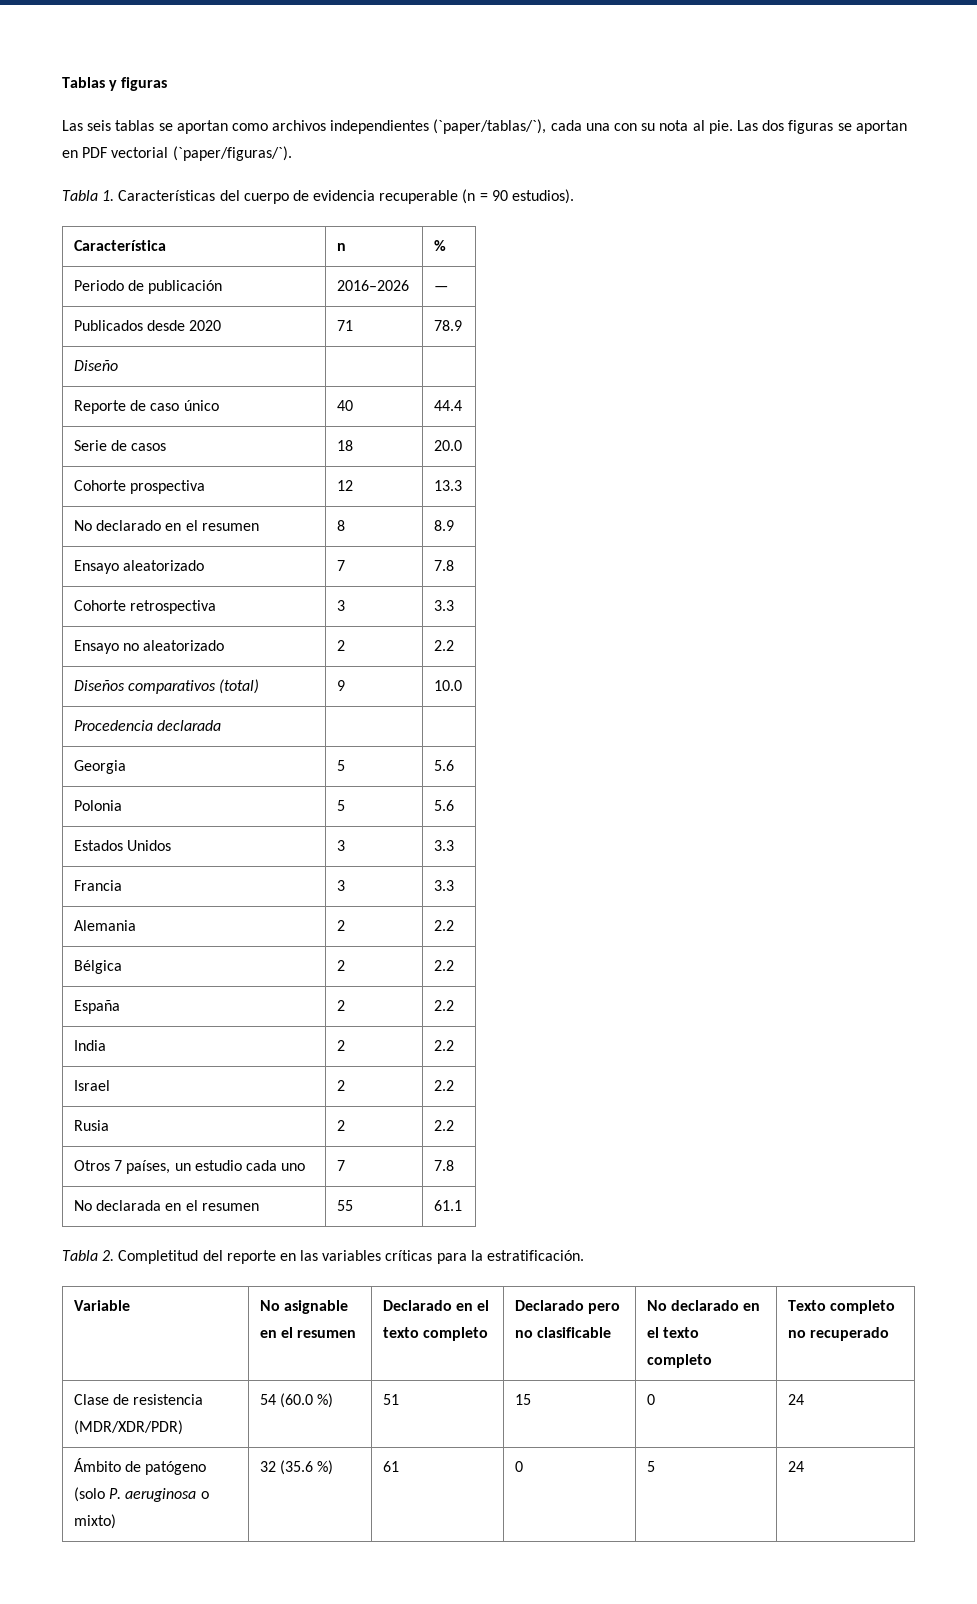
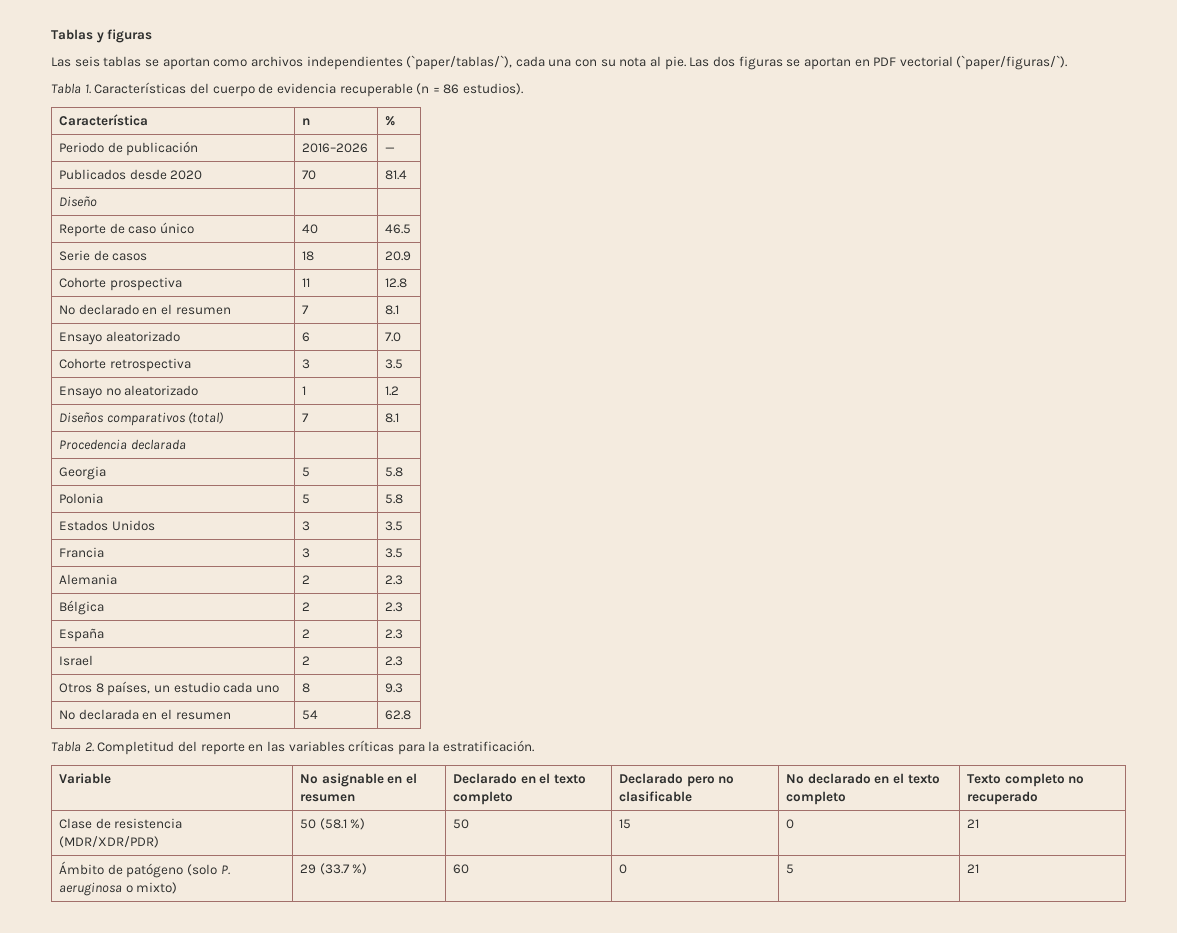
[491,190,508,201] 90 -> [443,84,460,94] 86
[337,320,354,331] [434,320,463,331] 71 | 78.9 -> [302,170,317,180] [385,170,408,180] 70 | 81.4
[434,400,463,411] 44.4 -> [385,224,412,234] 46.5
[434,440,463,451] 20.0 -> [385,251,412,261] 20.9
[337,480,354,491] [434,480,463,491] 12 | 13.3 -> [302,278,311,287] [385,278,408,288] 11 | 12.8
[337,520,346,531] [434,520,455,531] 8 | 8.9 -> [302,305,310,314] [385,305,400,315] 7 | 8.1
[337,560,346,571] [434,560,455,571] 7 | 7.8 -> [302,332,311,342] [385,332,402,342] 6 | 7.0
[434,600,455,611] 3.3 -> [385,359,404,369] 3.5
[337,640,346,651] [434,640,455,651] 2 | 2.2 -> [302,386,307,395] [385,386,400,396] 1 | 1.2
[337,680,346,691] [434,680,463,691] 9 | 10.0 -> [302,413,310,422] [385,413,400,423] 7 | 8.1
[434,760,455,771] 5.6 -> [385,467,404,477] 5.8
[434,800,455,811] 5.6 -> [385,494,404,504] 5.8
[434,840,455,851] 3.3 -> [385,521,404,531] 3.5
[434,880,455,891] 3.3 -> [385,548,404,558] 3.5
[434,920,455,931] 2.2 -> [385,575,404,585] 2.3
[434,960,455,971] 2.2 -> [385,602,404,612] 2.3
[434,1000,455,1011] [74,1040,107,1051] [337,1040,346,1051] [434,1040,455,1051] [74,1080,111,1091] [337,1080,346,1091] [434,1080,455,1091] [74,1120,110,1131] [337,1120,346,1131] [434,1120,455,1131] 2.2 // India | 2 | 2.2 // Israel | 2 | 2.2 // Rusia | 2 | 2.2 -> [385,629,404,639] [59,655,94,666] [302,656,311,665] [385,656,404,666] 2.3 // Israel | 2 | 2.3
[114,1160,123,1171] 7 -> [95,683,104,693] 8
[337,1160,346,1171] [434,1160,455,1171] 7 | 7.8 -> [302,683,311,693] [385,683,404,693] 8 | 9.3
[337,1200,354,1211] [434,1200,463,1211] 55 | 61.1 -> [302,710,319,720] [385,710,412,720] 54 | 62.8
[260,1393,334,1408] [383,1394,400,1405] 54 (60.0 %) | 51 -> [300,818,366,830] [453,819,470,829] 50 (58.1 %) | 50
[788,1394,805,1405] 24 -> [967,819,980,828] 21
[260,1460,334,1475] [383,1461,400,1472] 32 (35.6 %) | 61 -> [300,863,368,875] [453,864,470,874] 29 (33.7 %) | 60
[788,1461,805,1472] 24 -> [967,864,980,873] 21

